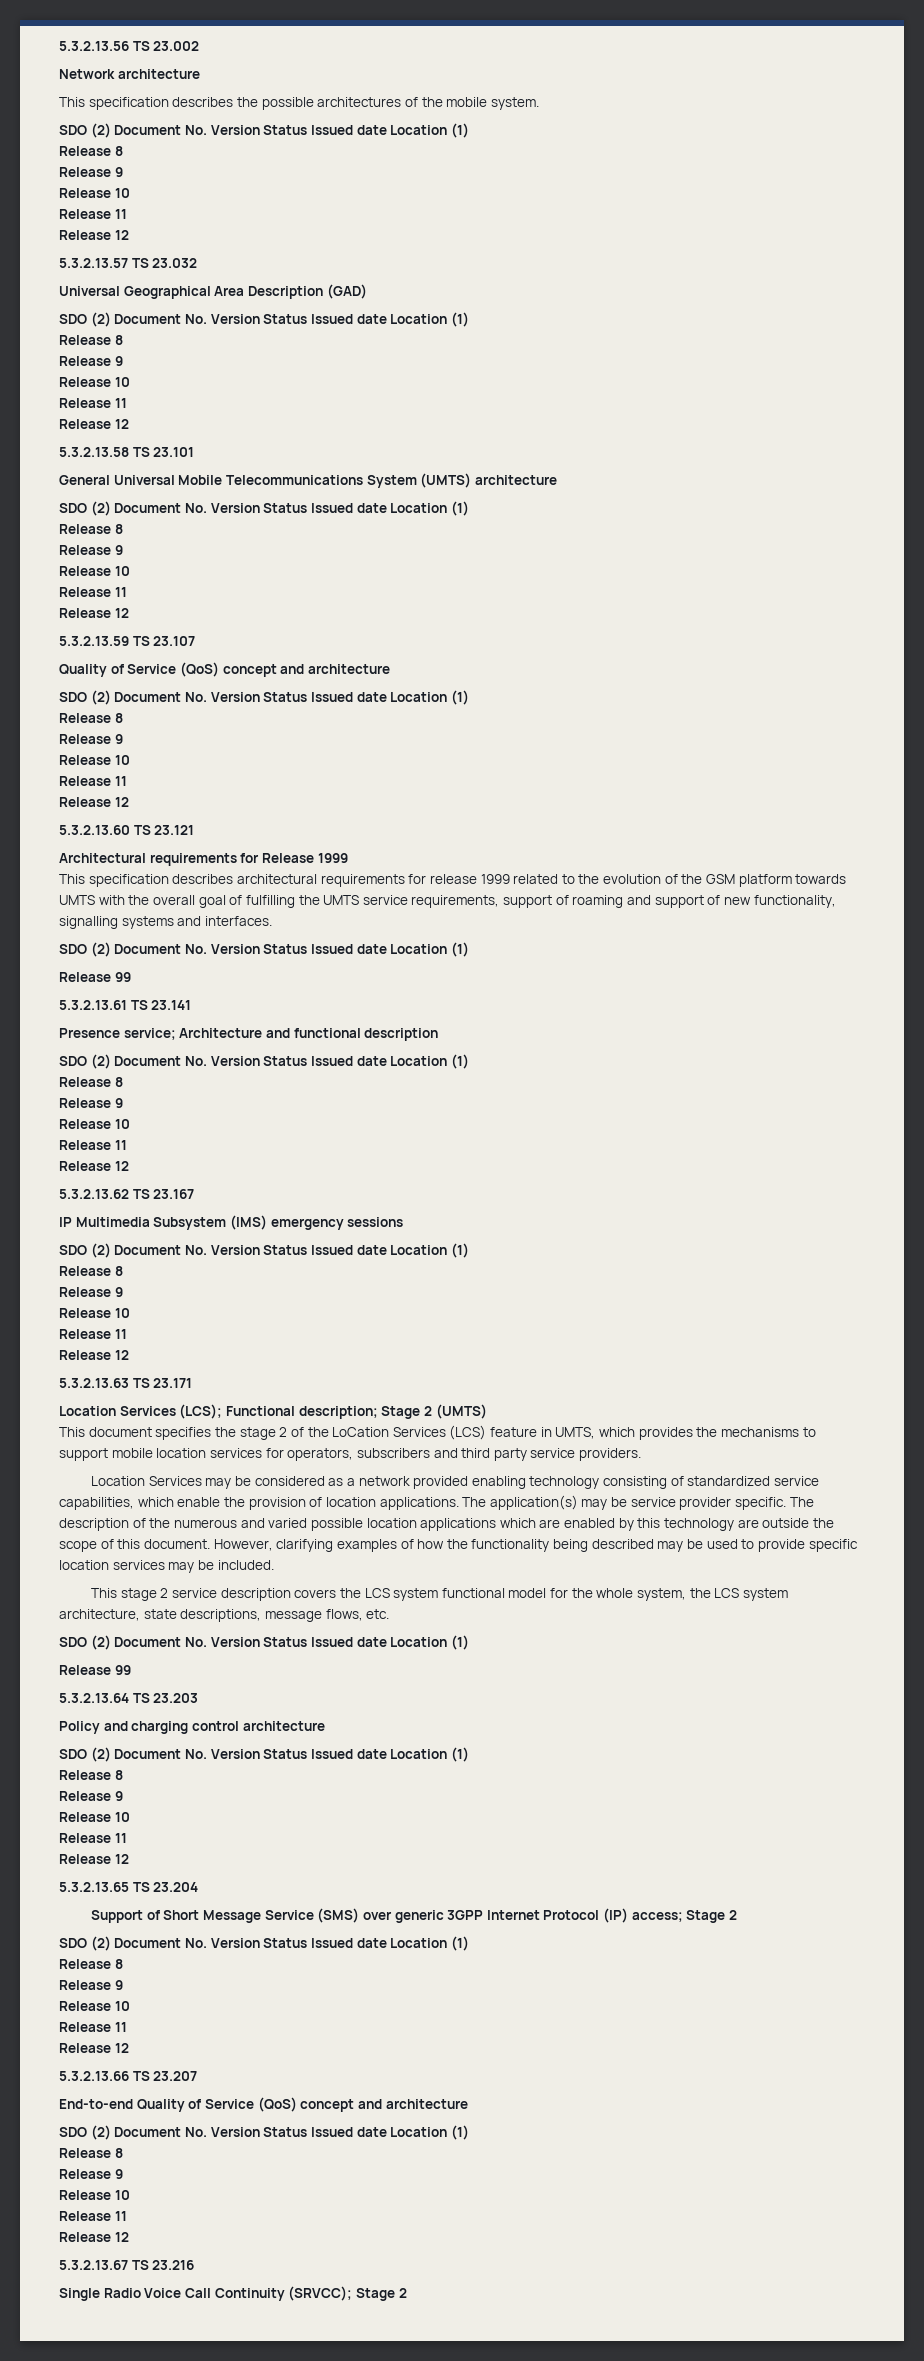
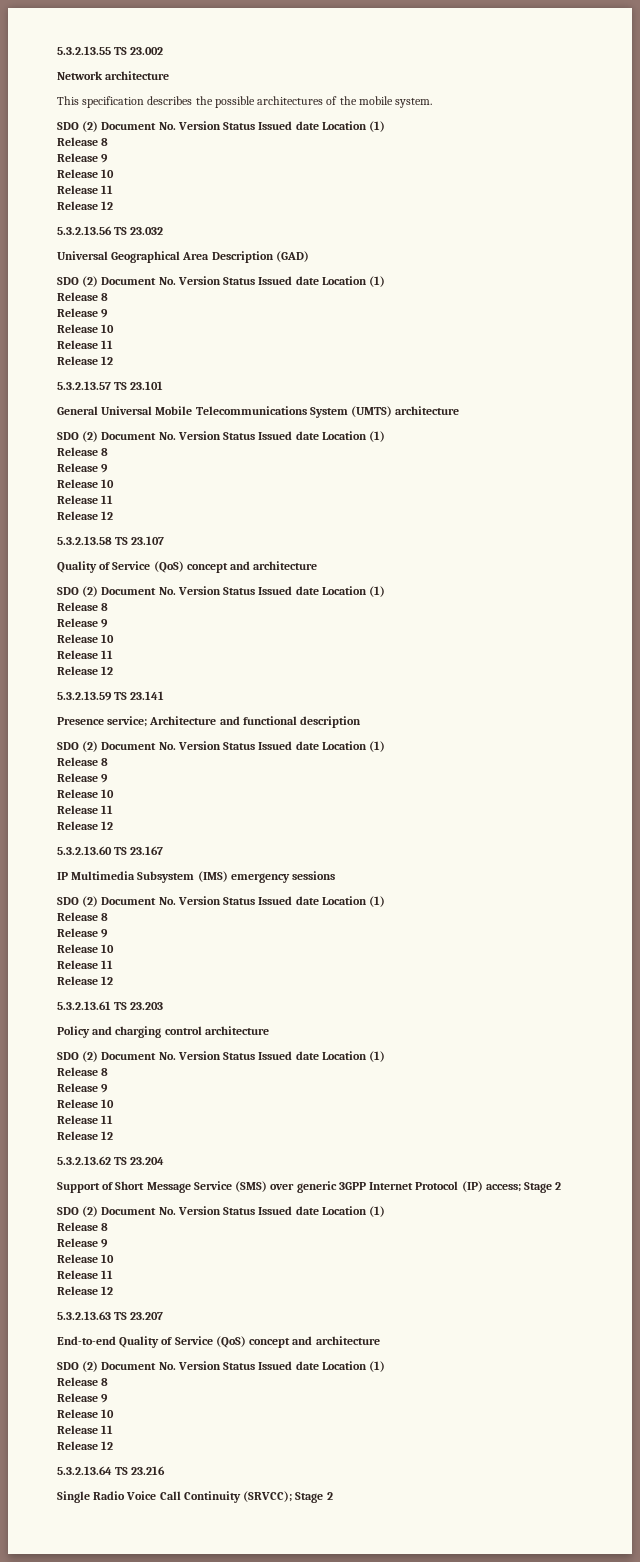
[59,41,129,51] 5.3.2.13.56 -> [57,46,111,55] 5.3.2.13.55
[59,258,128,268] 5.3.2.13.57 -> [57,226,112,235] 5.3.2.13.56
[59,447,129,457] 5.3.2.13.58 -> [57,381,111,390] 5.3.2.13.57
[59,636,129,646] 5.3.2.13.59 -> [57,536,112,545] 5.3.2.13.58
[59,825,195,835] [59,853,348,866] [59,874,847,887] [59,895,836,908] [59,916,272,929] [59,942,469,957] [59,972,131,982] [59,1000,127,1010] 5.3.2.13.60 TS 23.121 // Architectural requirements for Release 1999 // This specification describes architectural requirements for release 1999 related to the evolution of the GSM platform towards UMTS with the overall goal of fulfilling the UMTS service requirements, support of roaming and support of new functionality, signalling systems and interfaces. // SDO (2) Document No. Version Status Issued date Location (1) // Release 99 // 5.3.2.13.61 -> [57,691,112,701] 5.3.2.13.59
[59,1189,129,1199] 5.3.2.13.62 -> [57,846,112,855] 5.3.2.13.60
[59,1378,193,1388] [59,1404,487,1419] [59,1425,816,1440] [59,1448,642,1461] [91,1476,820,1489] [59,1495,814,1510] [59,1518,834,1531] [59,1539,858,1552] [59,1560,274,1573] [91,1588,788,1601] [59,1609,390,1622] [59,1635,469,1650] [59,1665,131,1675] [59,1693,129,1703] 5.3.2.13.63 TS 23.171 // Location Services (LCS); Functional description; Stage 2 (UMTS) // This document specifies the stage 2 of the LoCation Services (LCS) feature in UMTS, which provides the mechanisms to support mobile location services for operators, subscribers and third party service providers. // Location Services may be considered as a network provided enabling technology consisting of standardized service capabilities, which enable the provision of location applications. The application(s) may be service provider specific. The description of the numerous and varied possible location applications which are enabled by this technology are outside the scope of this document. However, clarifying examples of how the functionality being described may be used to provide specific location services may be included. // This stage 2 service description covers the LCS system functional model for the whole system, the LCS system architecture, state descriptions, message flows, etc. // SDO (2) Document No. Version Status Issued date Location (1) // Release 99 // 5.3.2.13.64 -> [57,1001,111,1010] 5.3.2.13.61
[59,1882,129,1892] 5.3.2.13.65 -> [57,1156,111,1165] 5.3.2.13.62
[59,2071,129,2081] 5.3.2.13.66 -> [57,1311,111,1320] 5.3.2.13.63
[59,2260,128,2270] 5.3.2.13.67 -> [57,1466,112,1475] 5.3.2.13.64

